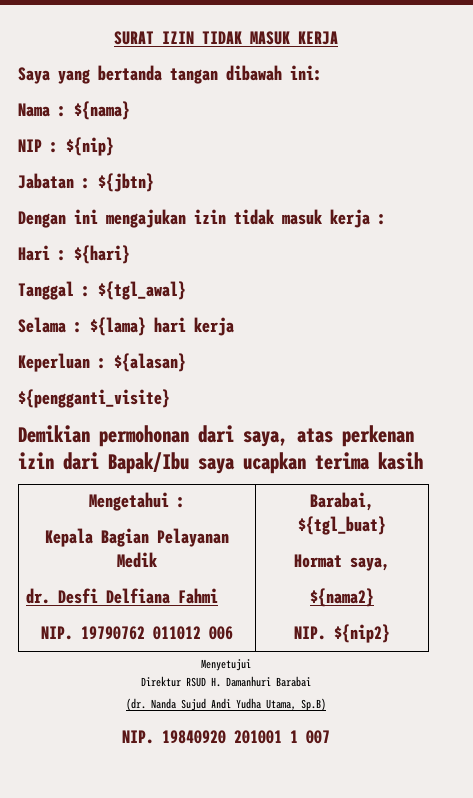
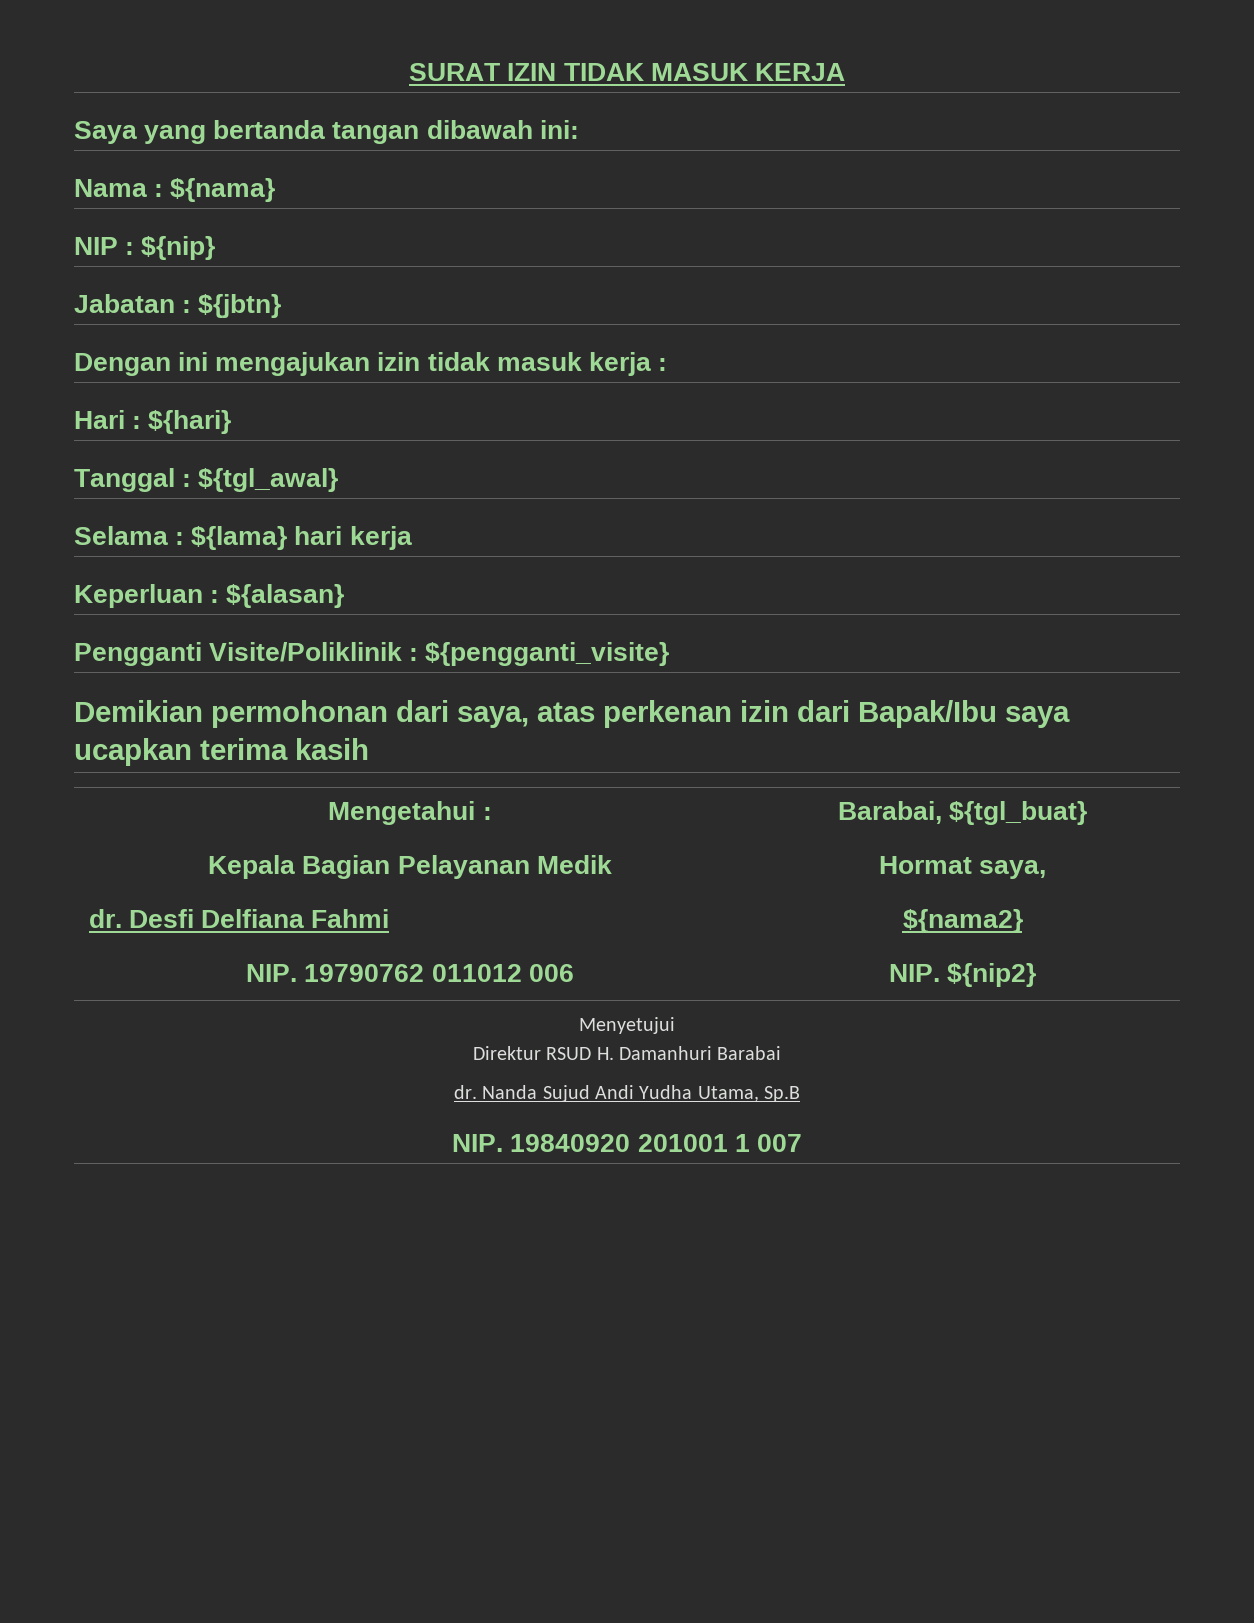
(186, 362) none -> [74,642,419,666] Pengganti Visite/Poliklinik :
[125,698,146,711] (dr. -> [453,1085,477,1099] dr.
[300,698,326,711] Sp.B) -> [764,1086,801,1102] Sp.B

